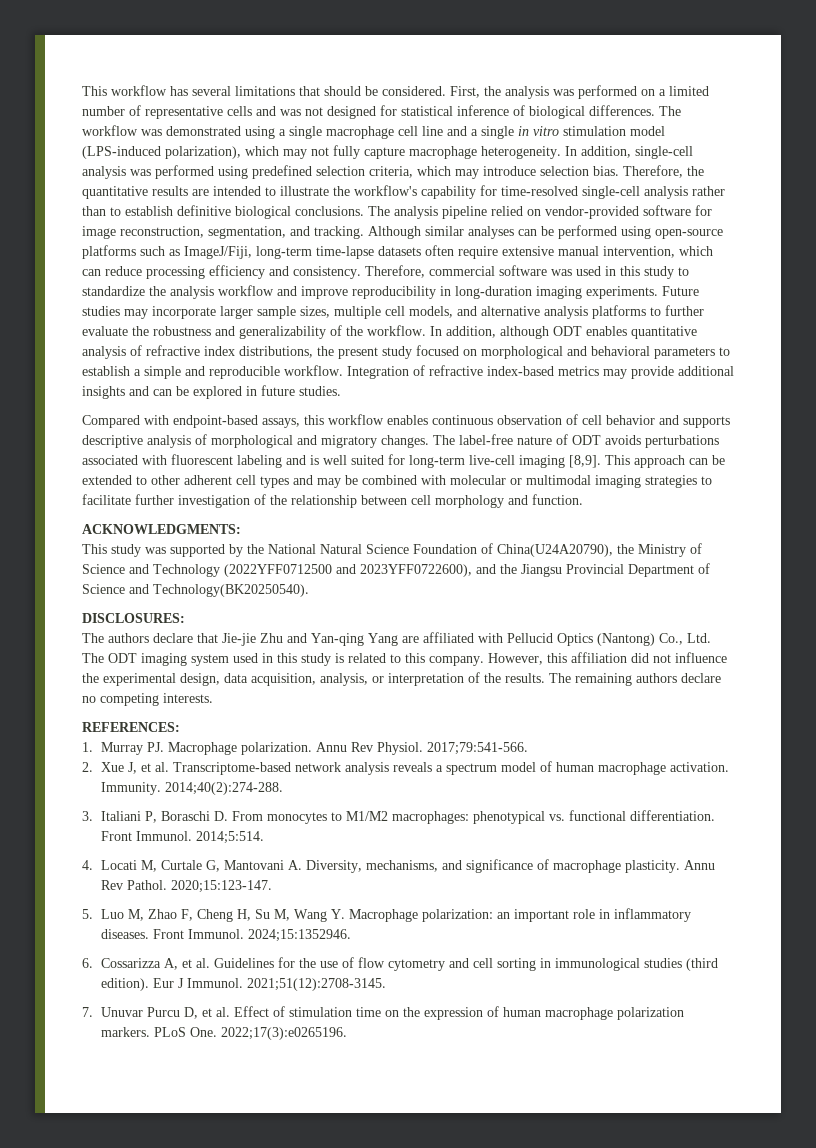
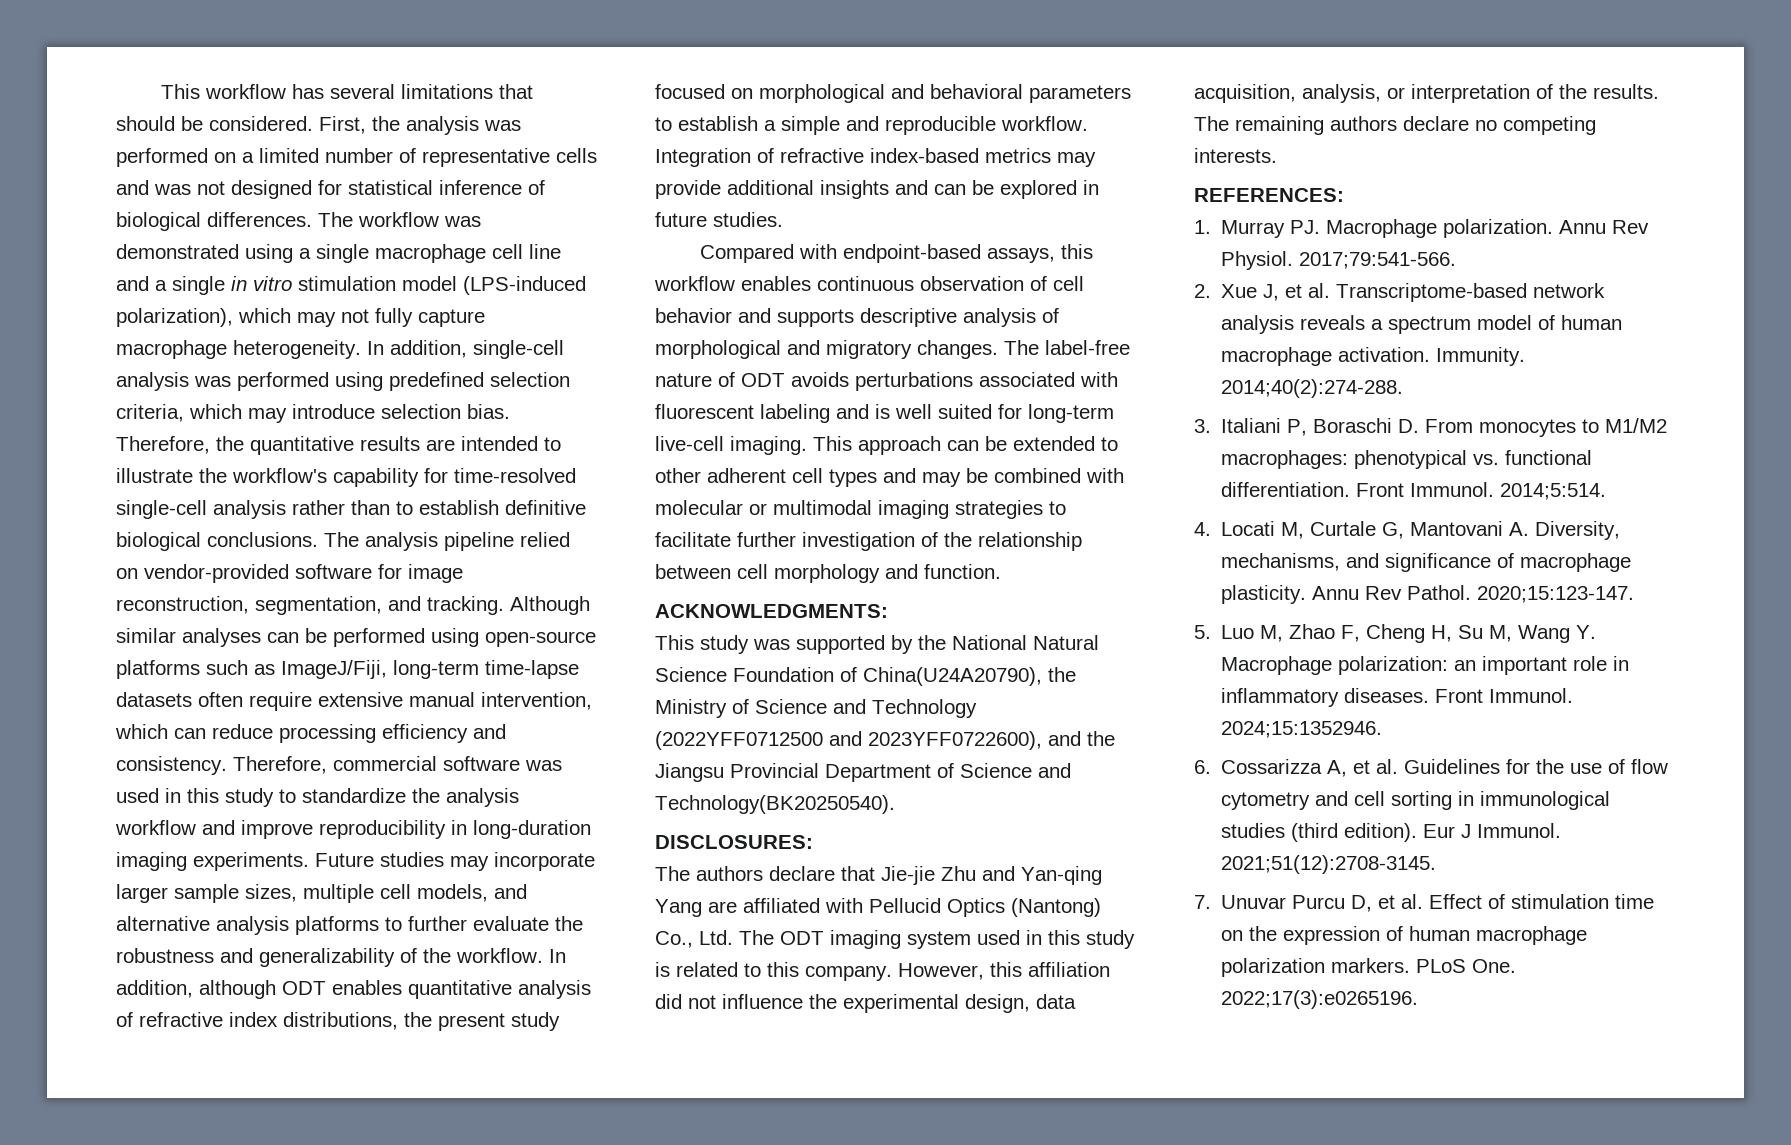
[519,455,601,468] imaging [8,9]. -> [730,436,807,455] imaging.

